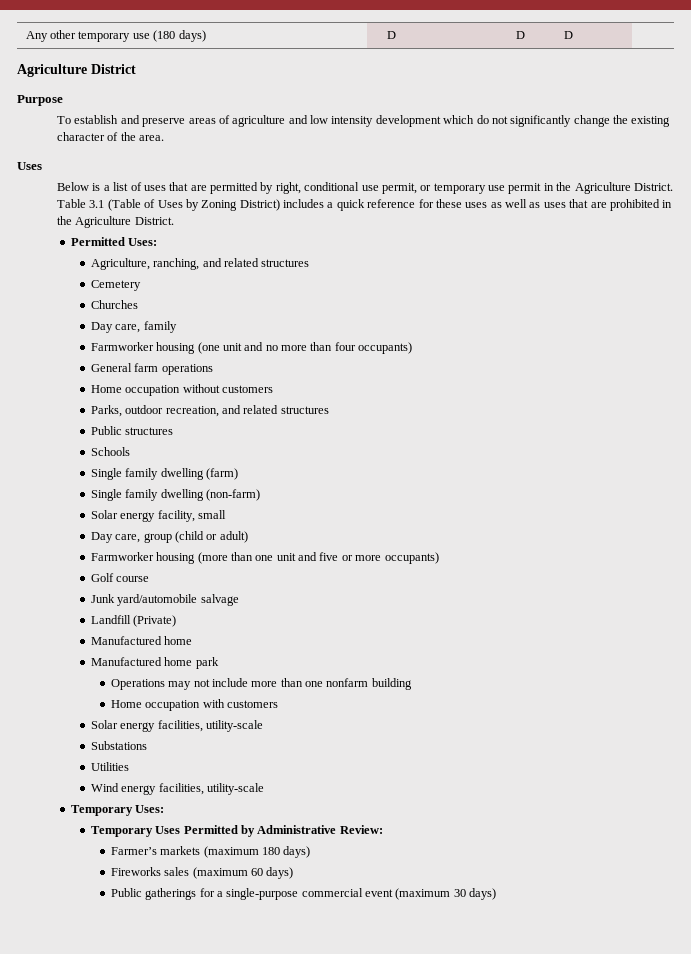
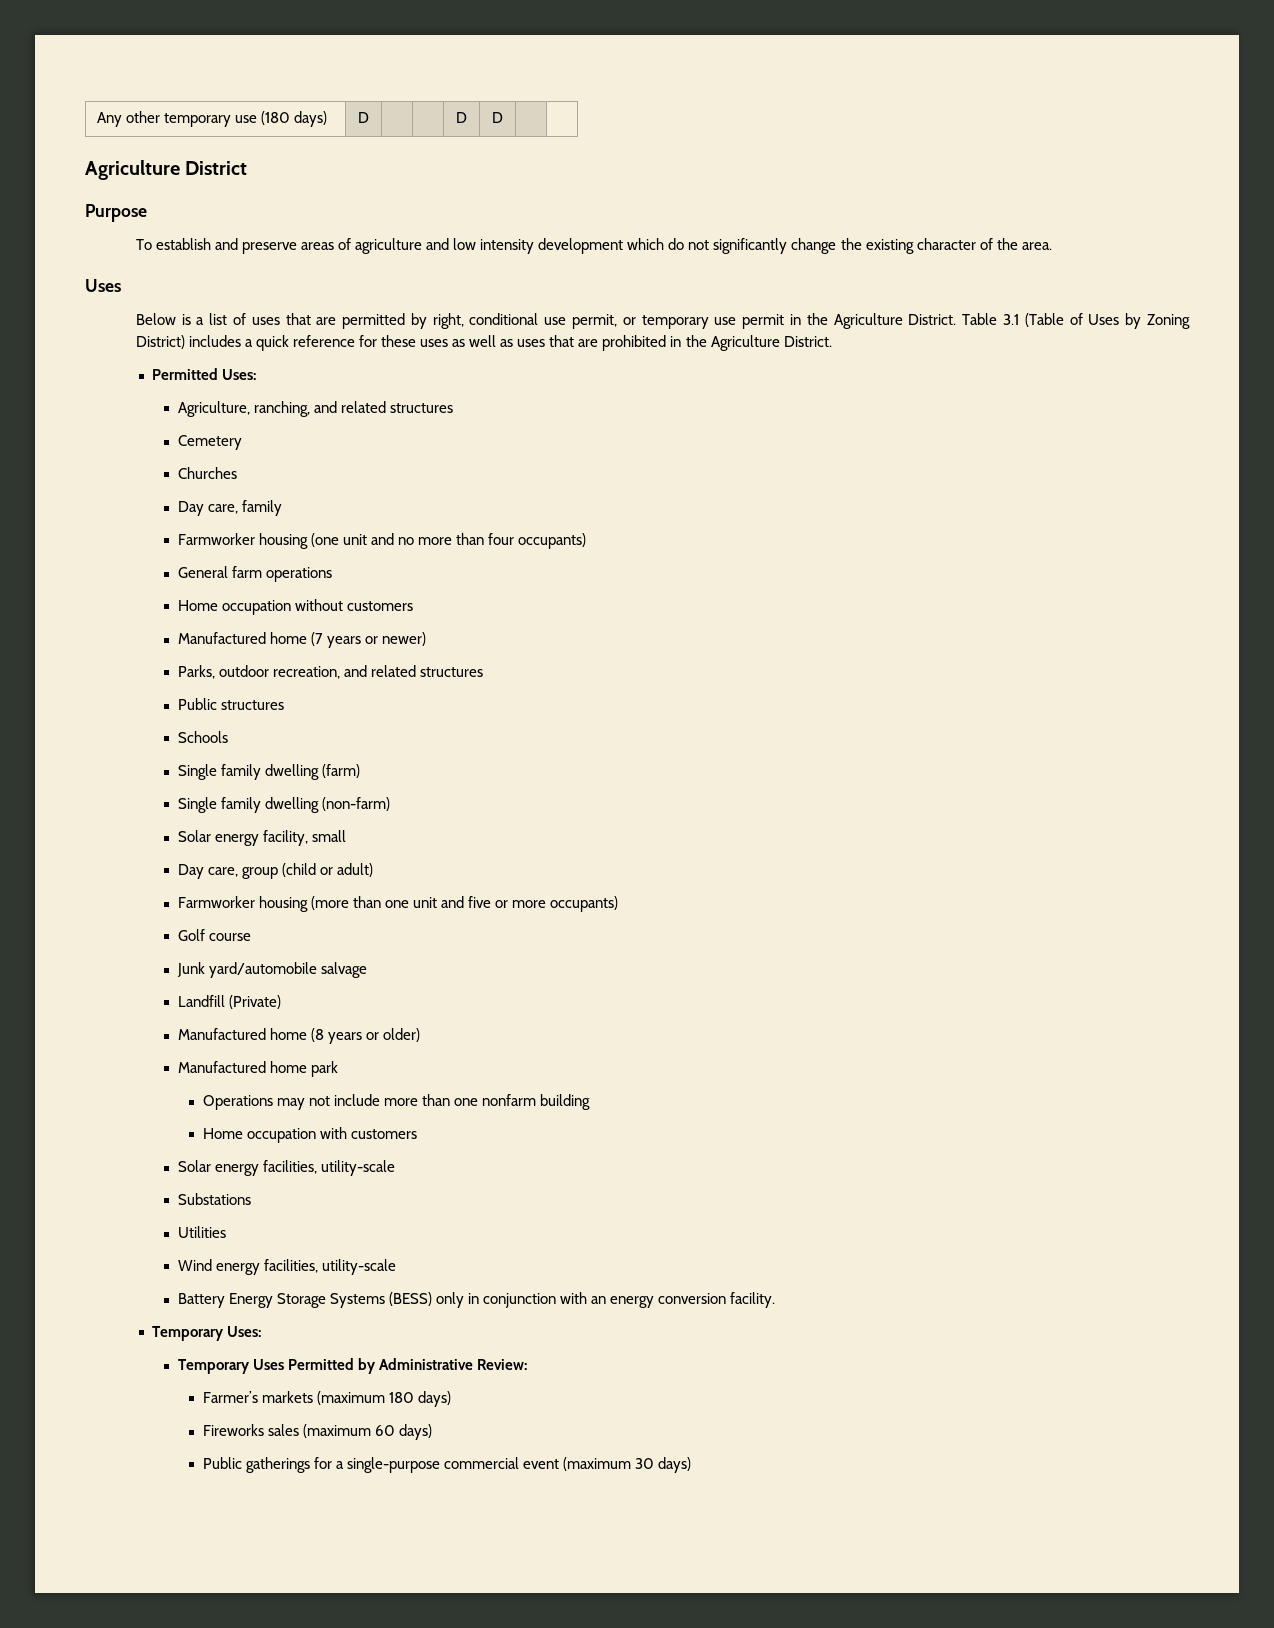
(273, 389) none -> [177,632,426,648] // Manufactured home (7 years or newer)
(193, 640) none -> [310,1028,420,1044] (8 years or older)
(264, 789) none -> [177,1292,776,1308] // Battery Energy Storage Systems (BESS) only in conjunction with an energy conversion facility.

